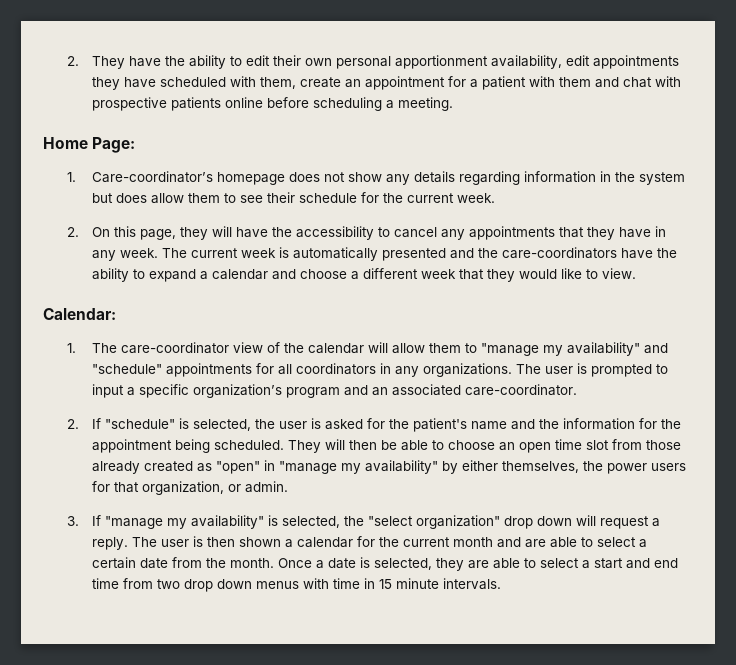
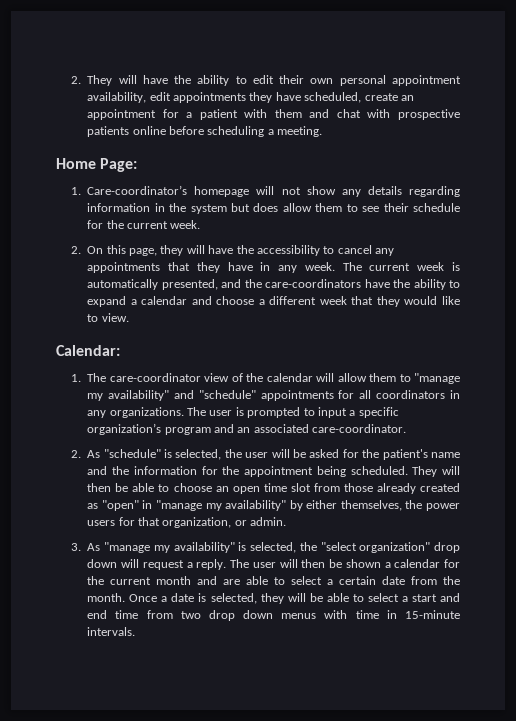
(125, 62) none -> [118,75,137,84] will
[394,55,488,69] apportionment -> [392,75,461,86] appointment
[159,76,296,89] scheduled with them, -> [304,92,362,103] scheduled,
[288,172,320,182] does -> [256,186,275,195] will
[381,248,446,261] presented -> [161,279,218,290] presented,
[91,418,101,429] If -> [87,450,101,458] As
[310,418,321,429] is -> [271,449,307,458] will be
[91,515,101,526] If -> [87,543,101,551] As
[192,536,235,547] is then -> [279,559,343,568] will then be
[467,560,489,569] are -> [287,593,323,602] will be
[378,578,439,589] 15 minute -> [405,610,461,619] 15-minute

